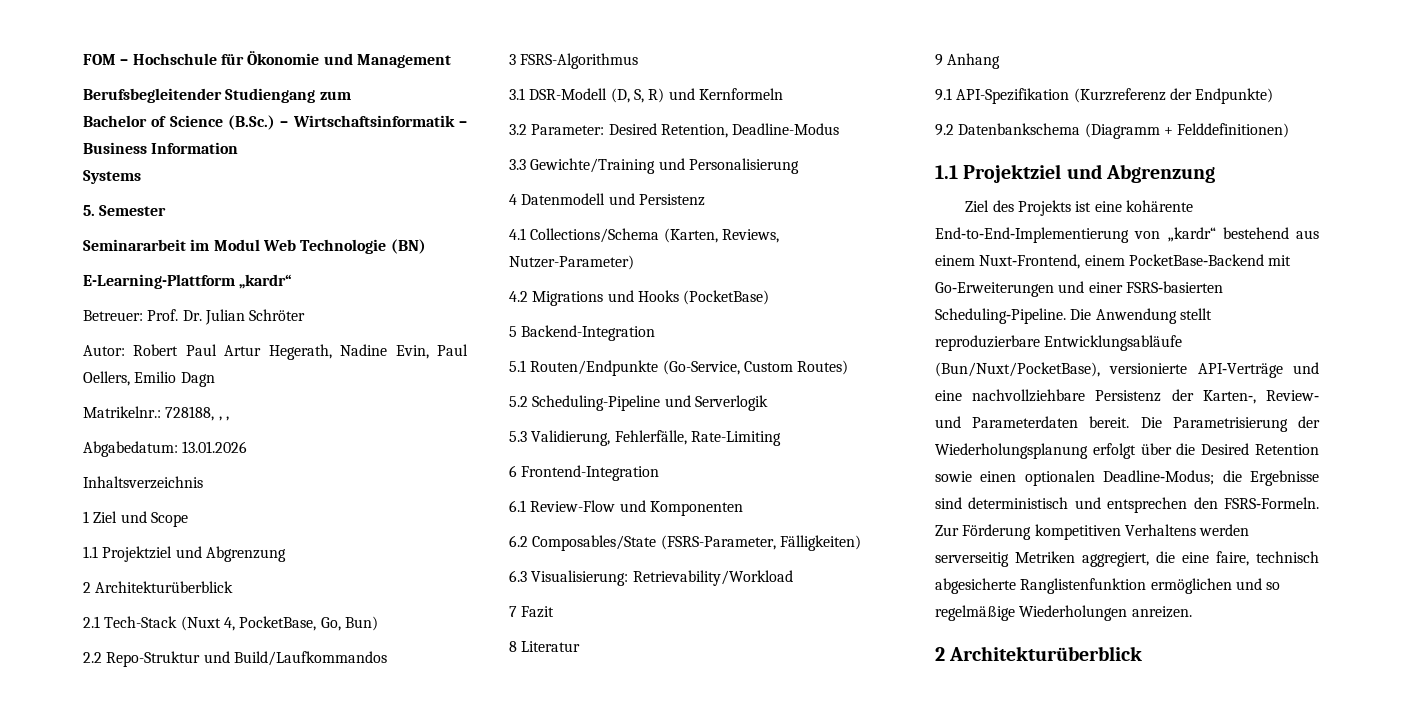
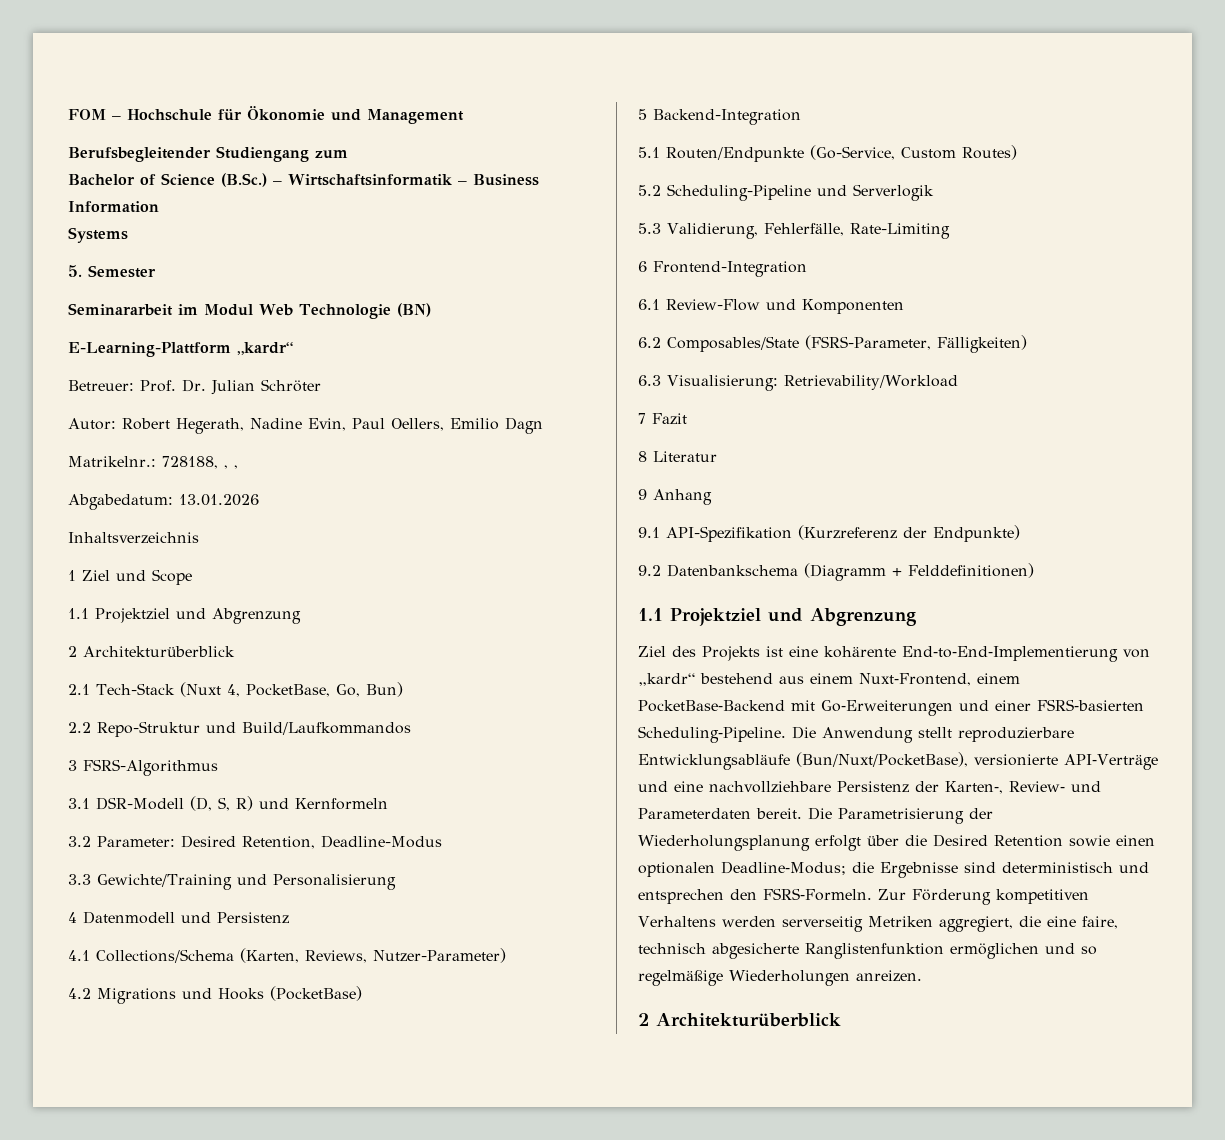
[185,344,262,356] Paul Artur -> (170, 424) none

